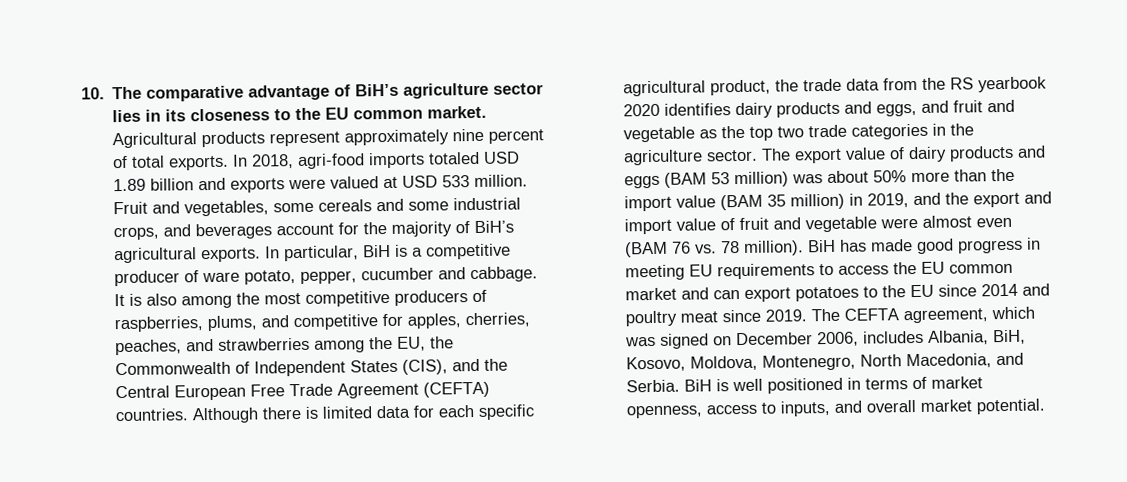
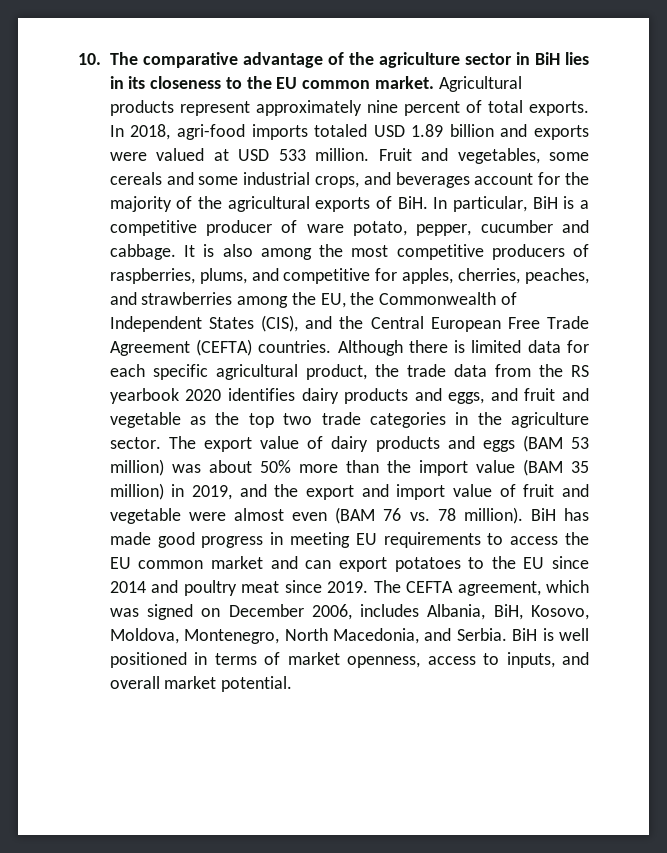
[355,83,400,97] BiH’s -> [348,52,374,65] the
(545, 89) none -> [515,52,560,65] in BiH
[474,220,515,234] [114,247,262,264] BiH’s agricultural exports. -> [198,196,428,212] the agricultural exports of BiH.

